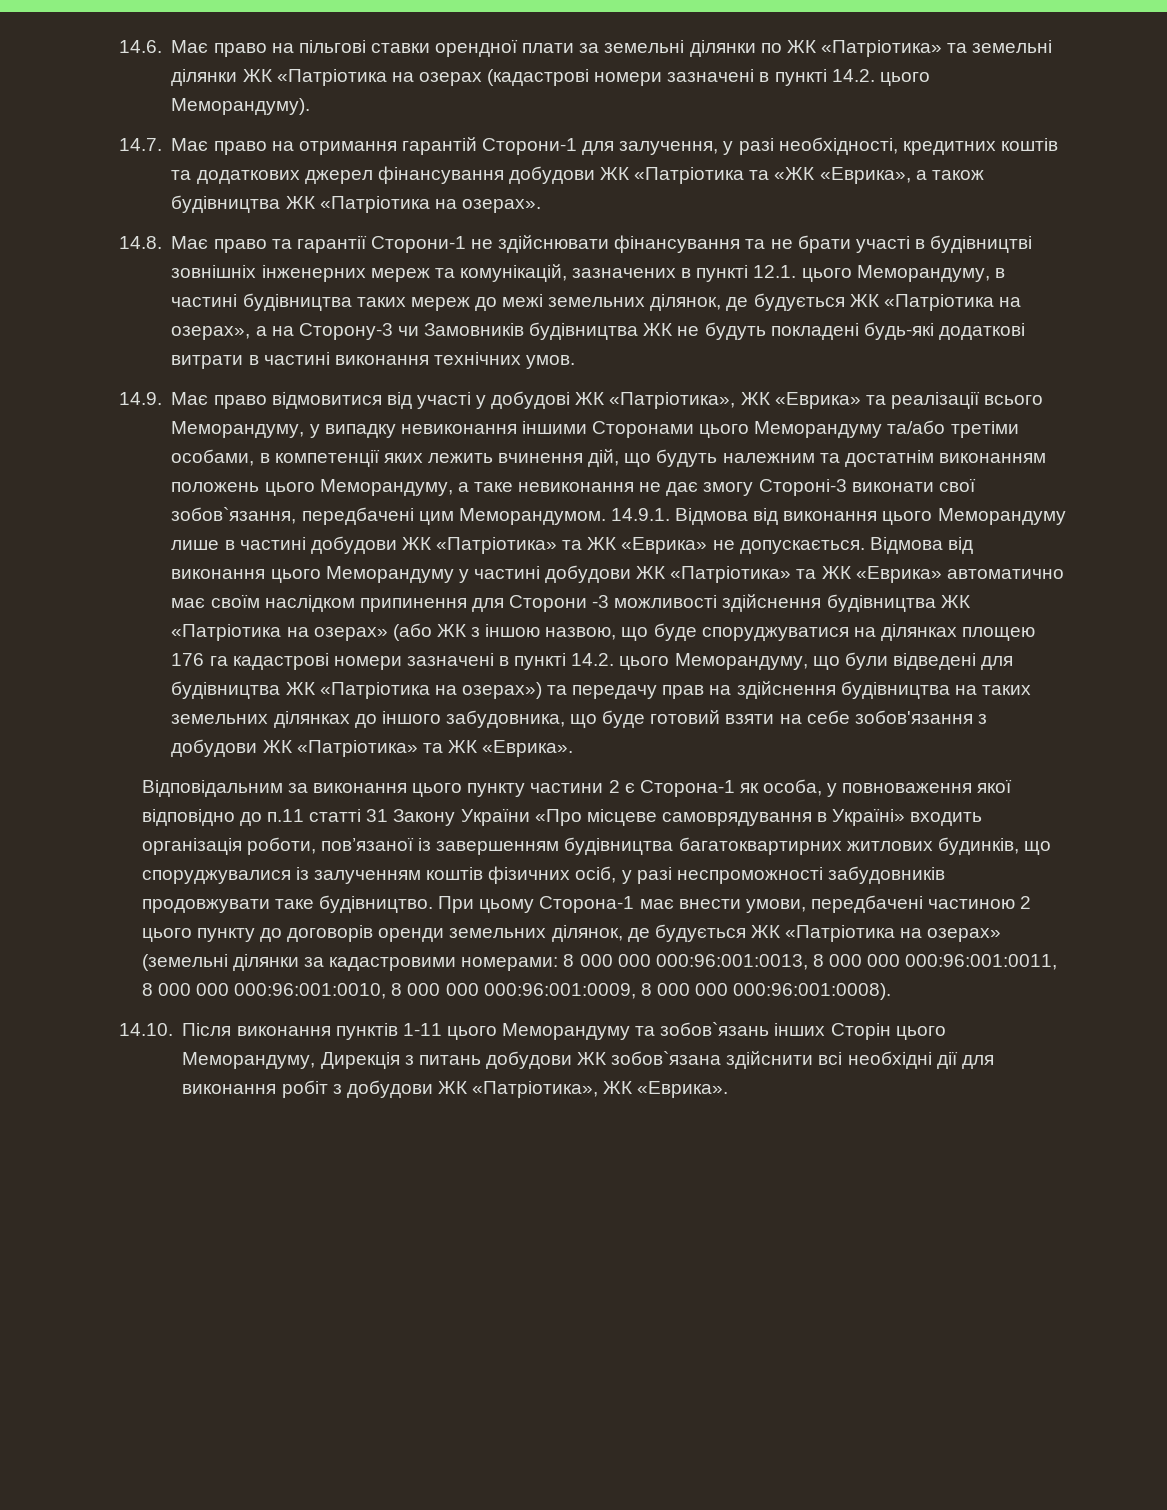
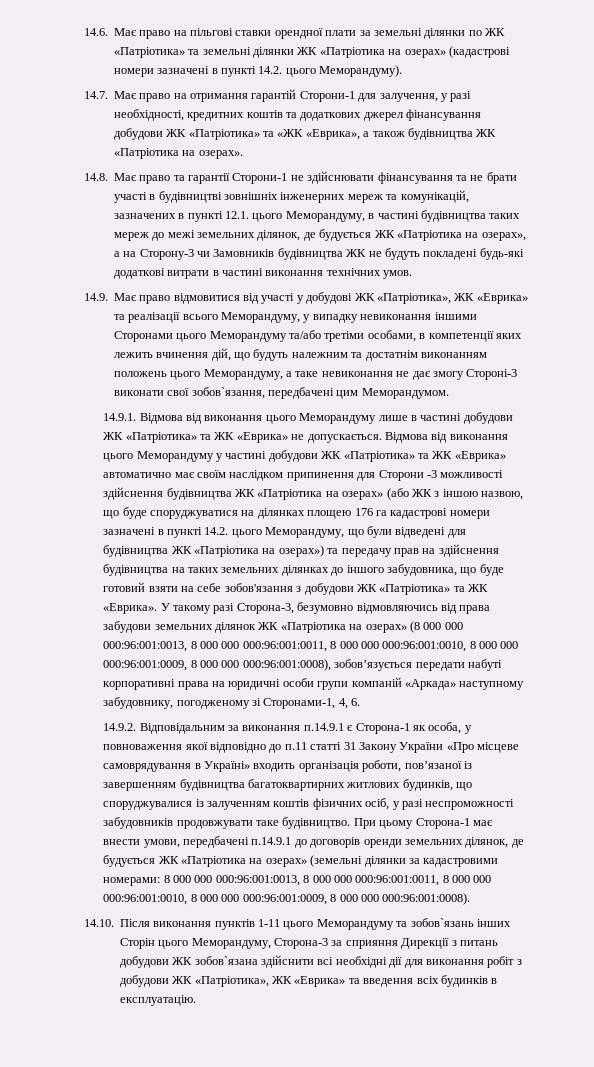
[418,72,482,86] озерах -> [404,49,446,58] озерах»
[634,167,745,184] «Патріотика -> [188,129,260,140] «Патріотика»
(606, 516) none -> (449, 393) //
[141,780,620,797] // Відповідальним за виконання цього пункту частини 2 -> [160,602,491,614] [103,621,463,633] [103,641,519,652] [103,659,502,671] [103,677,525,690] [103,697,361,709] [103,723,344,734] У такому разі Сторона-3, безумовно відмовляючись від права забудови земельних ділянок ЖК «Патріотика на озерах» (8 000 000 000:96:001:0013, 8 000 000 000:96:001:0011, 8 000 000 000:96:001:0010, 8 000 000 000:96:001:0009, 8 000 000 000:96:001:0008), зобов’язується передати набуті корпоративні права на юридичні особи групи компаній «Аркада» наступному забудовнику, погодженому зі Сторонами-1, 4, 6. // 14.9.2. Відповідальним за виконання п.14.9.1
[928,896,1032,909] [141,928,255,942] частиною 2 цього пункту -> [251,837,292,845] п.14.9.1
[320,1052,400,1069] Дирекція -> [274,938,450,949] Сторона-3 за сприяння Дирекції
[637,1081,729,1098] «Еврика». -> [294,975,498,987] [119,995,196,1006] «Еврика» та введення всіх будинків в експлуатацію.

